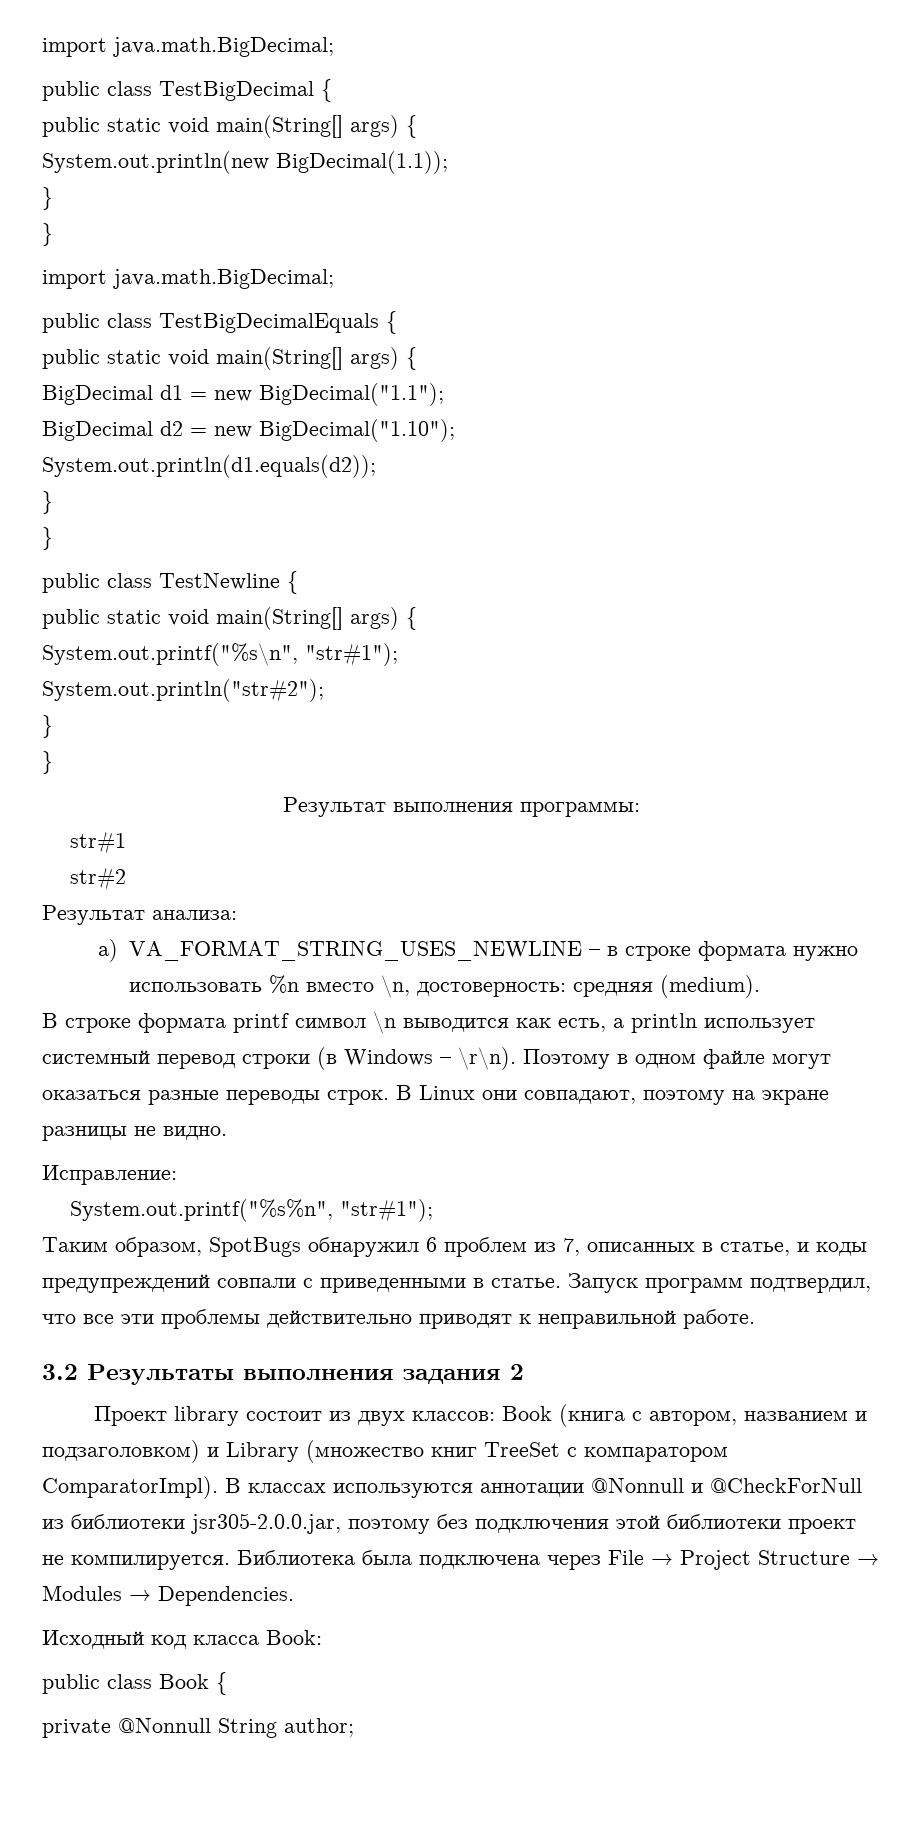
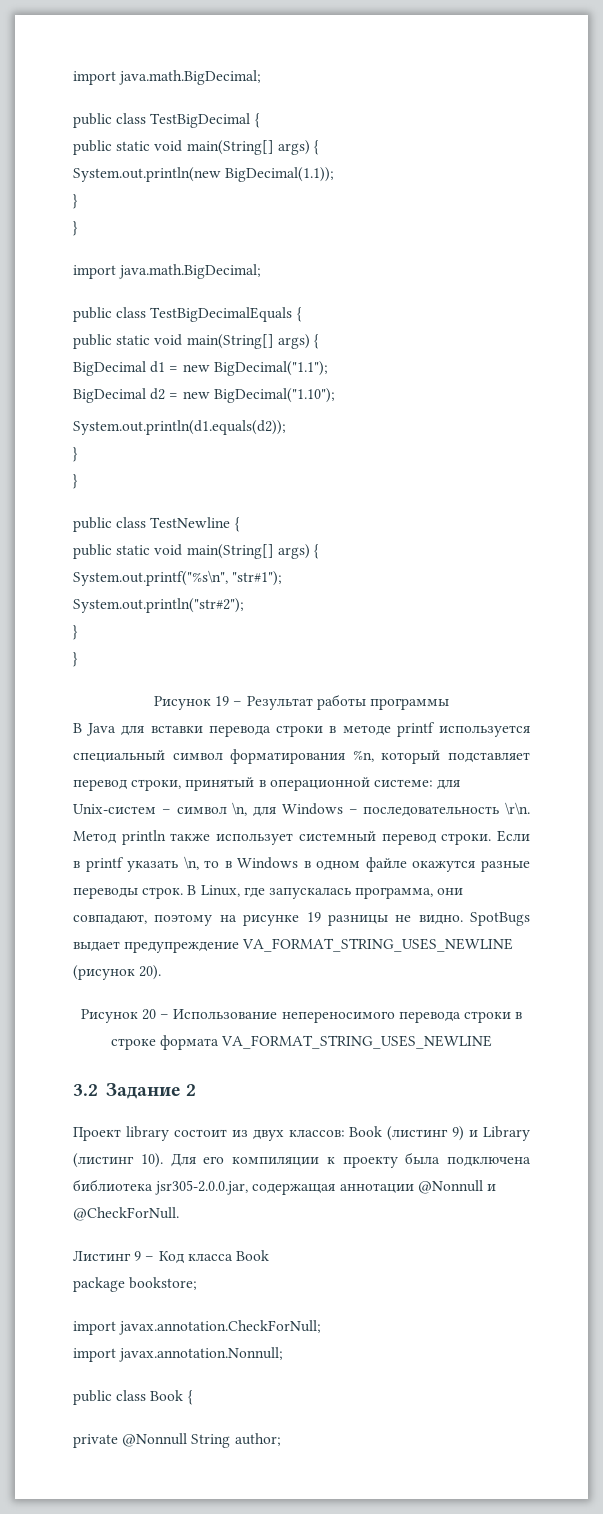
[282,797,640,817] [69,831,126,854] [69,867,126,890] [42,905,237,925] [97,939,858,962] [128,975,760,998] [42,1011,815,1034] [42,1047,610,1070] Результат выполнения программы: // str#1 // str#2 // Результат анализа: // а) VA_FORMAT_STRING_USES_NEWLINE – в строке формата нужно использовать %n вместо \n, достоверность: средняя (medium). // В строке формата printf символ \n выводится как есть, а println использует системный перевод строки (в Windows – \r\n). Поэтому -> [154,694,449,710] [73,722,530,737] [73,749,530,764] [73,777,461,791] [73,802,530,817] [73,830,530,845] [73,856,299,872] Рисунок 19 – Результат работы программы // В Java для вставки перевода строки в методе printf используется специальный символ форматирования %n, который подставляет перевод строки, принятый в операционной системе: для Unix-систем – символ \n, для Windows – последовательность \r\n. Метод println также использует системный перевод строки. Если в printf указать \n, то в Windows
[772,1054,831,1069] [42,1090,141,1100] могут оказаться -> [412,860,476,872] окажутся
[419,1085,475,1100] Linux -> [200,885,434,899] Linux, где запускалась программа,
[762,1090,829,1105] экране -> [243,912,321,926] рисунке 19
[42,1165,177,1185] [69,1199,433,1222] [42,1237,867,1257] [42,1273,871,1293] [42,1309,755,1329] [42,1364,501,1385] // Исправление: // System.out.printf("%s%n", "str#1"); // Таким образом, SpotBugs обнаружил 6 проблем из 7, описанных в статье, и коды предупреждений совпали с приведенными в статье. Запуск программ подтвердил, что все эти проблемы действительно приводят к неправильной работе. // 3.2 Результаты выполнения задания -> [470,912,530,926] [73,938,514,953] [73,965,162,980] [80,1009,523,1023] [110,1035,493,1050] [73,1083,181,1099] SpotBugs выдает предупреждение VA_FORMAT_STRING_USES_NEWLINE (рисунок 20). // Рисунок 20 – Использование непереносимого перевода строки в строке формата VA_FORMAT_STRING_USES_NEWLINE // 3.2 Задание
[558,1404,867,1427] [42,1440,728,1463] [42,1476,862,1499] [42,1513,856,1534] [42,1550,879,1570] [42,1585,294,1606] [42,1630,322,1649] (книга с автором, названием и подзаголовком) и Library (множество книг TreeSet с компаратором ComparatorImpl). В классах используются аннотации @Nonnull и @CheckForNull из библиотеки jsr305-2.0.0.jar, поэтому без подключения этой библиотеки проект не компилируется. Библиотека была подключена через File → Project Structure → Modules → Dependencies. // Исходный код класса Book: -> [387,1126,530,1141] [73,1152,531,1168] [73,1179,496,1195] [73,1207,179,1221] [73,1250,269,1264] [73,1277,198,1292] [73,1320,322,1335] [73,1347,284,1362] (листинг 9) и Library (листинг 10). Для его компиляции к проекту была подключена библиотека jsr305-2.0.0.jar, содержащая аннотации @Nonnull и @CheckForNull. // Листинг 9 – Код класса Book // package bookstore; // import javax.annotation.CheckForNull; // import javax.annotation.Nonnull;

